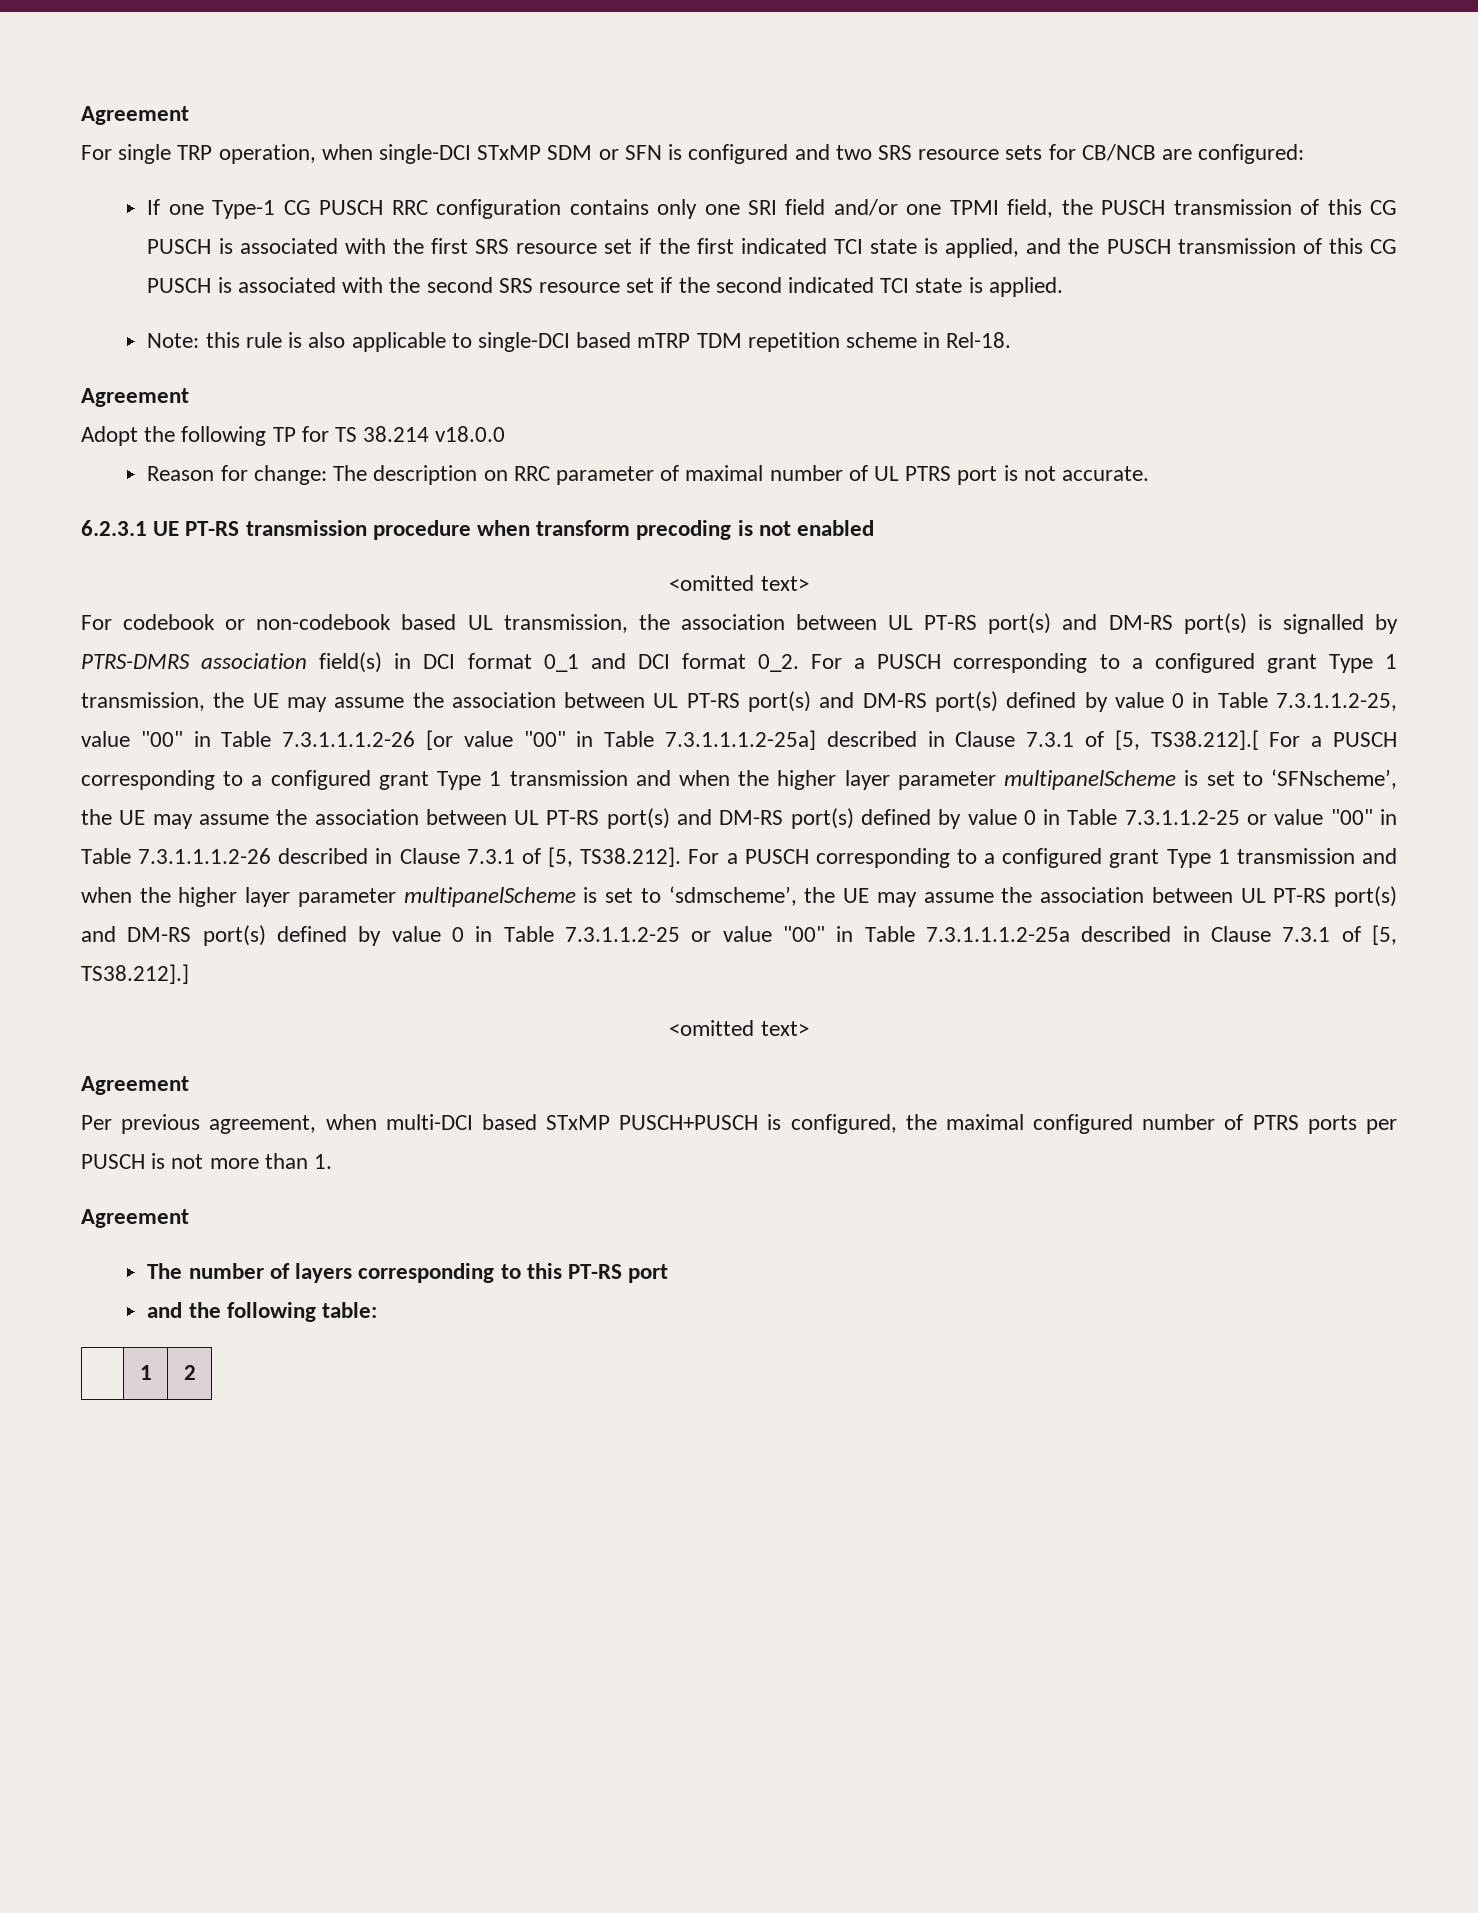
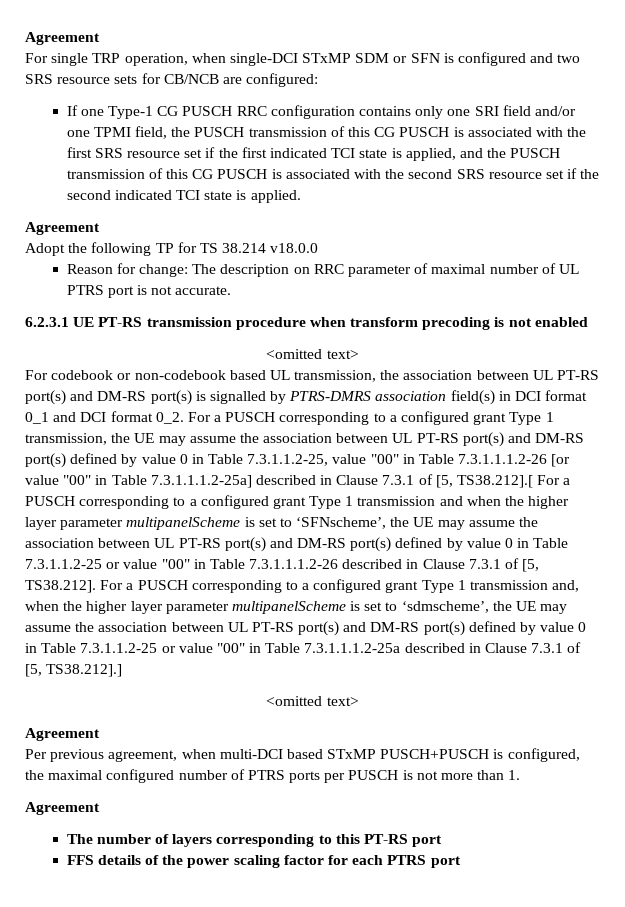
[147,332,1012,352] // Note: this rule is also applicable to single-DCI based mTRP TDM repetition scheme in Rel-18. -> (301, 196) none
[1362,848,1397,864] and -> [552,580,580,592] and,
[147,1302,378,1322] [139,1365,152,1380] [183,1365,196,1380] and the following table: // | 1 | 2 -> [66,855,461,868] FFS details of the power scaling factor for each PTRS port

